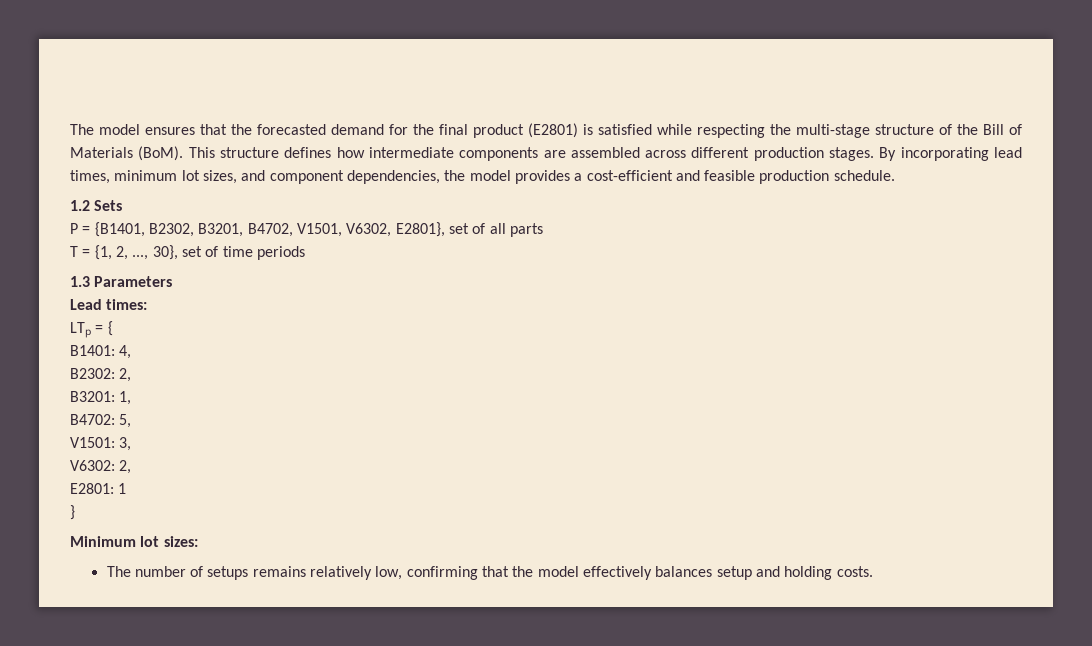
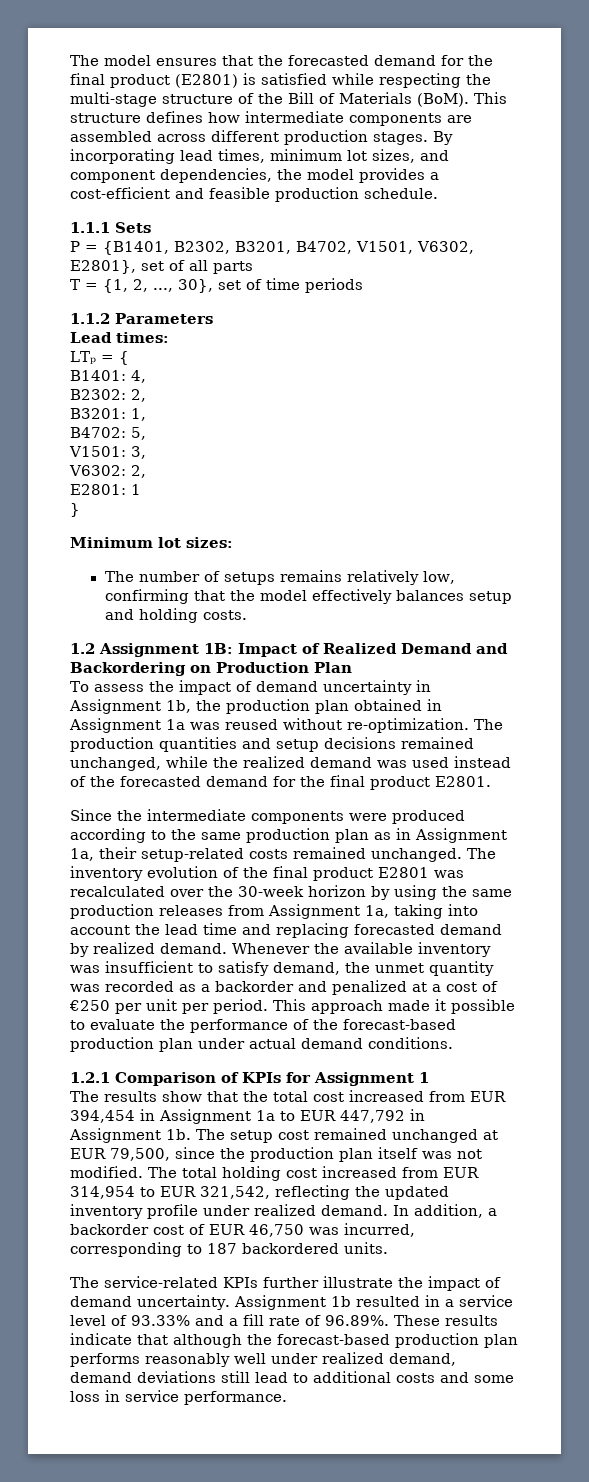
[70,200,90,211] 1.2 -> [70,222,110,233] 1.1.1
[70,276,90,287] 1.3 -> [70,313,110,324] 1.1.2
(873, 571) none -> [70,643,508,657] [70,662,352,676] [70,680,431,695] [69,699,442,714] [69,718,503,733] [70,737,474,752] [70,756,511,771] [70,775,491,790] [70,809,465,824] [70,828,507,843] [70,847,496,862] [70,866,464,881] [70,885,512,900] [70,904,478,919] [70,923,502,938] [70,942,491,957] [70,961,494,976] [70,980,498,995] [69,999,515,1014] [70,1019,456,1033] [70,1037,453,1052] [70,1072,429,1086] [70,1090,506,1102] [70,1109,425,1124] [69,1128,498,1143] [70,1147,482,1162] [70,1166,479,1181] [70,1185,449,1200] [70,1204,497,1219] [70,1223,415,1237] [70,1242,388,1257] [70,1276,501,1291] [70,1295,513,1310] [70,1314,498,1326] [70,1333,518,1348] [70,1352,456,1367] [70,1371,514,1383] [70,1390,287,1405] // 1.2 Assignment 1B: Impact of Realized Demand and Backordering on Production Plan // To assess the impact of demand uncertainty in Assignment 1b, the production plan obtained in Assignment 1a was reused without re-optimization. The production quantities and setup decisions remained unchanged, while the realized demand was used instead of the forecasted demand for the final product E2801. // Since the intermediate components were produced according to the same production plan as in Assignment 1a, their setup-related costs remained unchanged. The inventory evolution of the final product E2801 was recalculated over the 30-week horizon by using the same production releases from Assignment 1a, taking into account the lead time and replacing forecasted demand by realized demand. Whenever the available inventory was insufficient to satisfy demand, the unmet quantity was recorded as a backorder and penalized at a cost of €250 per unit per period. This approach made it possible to evaluate the performance of the forecast-based production plan under actual demand conditions. // 1.2.1 Comparison of KPIs for Assignment 1 // The results show that the total cost increased from EUR 394,454 in Assignment 1a to EUR 447,792 in Assignment 1b. The setup cost remained unchanged at EUR 79,500, since the production plan itself was not modified. The total holding cost increased from EUR 314,954 to EUR 321,542, reflecting the updated inventory profile under realized demand. In addition, a backorder cost of EUR 46,750 was incurred, corresponding to 187 backordered units. // The service-related KPIs further illustrate the impact of demand uncertainty. Assignment 1b resulted in a service level of 93.33% and a fill rate of 96.89%. These results indicate that although the forecast-based production plan performs reasonably well under realized demand, demand deviations still lead to additional costs and some loss in service performance.

